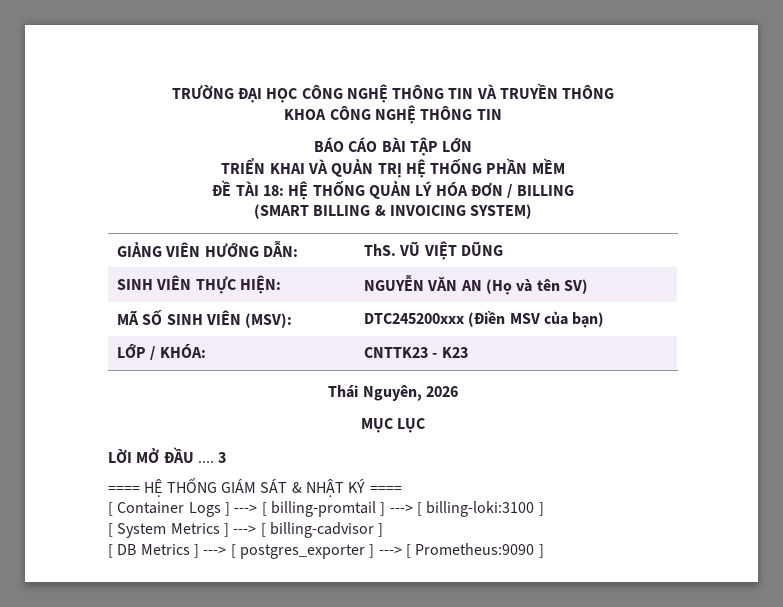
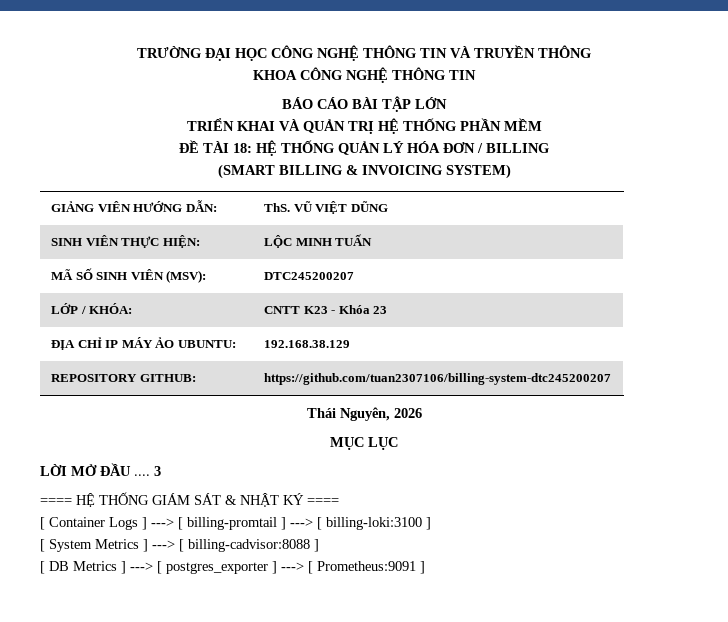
[364,275,589,295] NGUYỄN VĂN AN (Họ và tên SV) -> [264,234,373,248] LỘC MINH TUẤN
[364,311,605,328] [117,344,206,360] [364,347,468,358] DTC245200xxx (Điền MSV của bạn) // LỚP / KHÓA: | CNTTK23 - K23 -> [264,272,355,280] [51,303,133,314] [264,305,388,314] [51,337,236,350] [264,340,351,348] [51,374,196,382] [264,373,612,385] DTC245200207 // LỚP / KHÓA: | CNTT K23 - Khóa 23 // ĐỊA CHỈ IP MÁY ẢO UBUNTU: | 192.168.38.129 // REPOSITORY GITHUB: | https://github.com/tuan2307106/billing-system-dtc245200207
[269,522,374,538] billing-cadvisor -> [188,539,310,552] billing-cadvisor:8088
[415,543,535,555] Prometheus:9090 -> [317,561,416,571] Prometheus:9091

